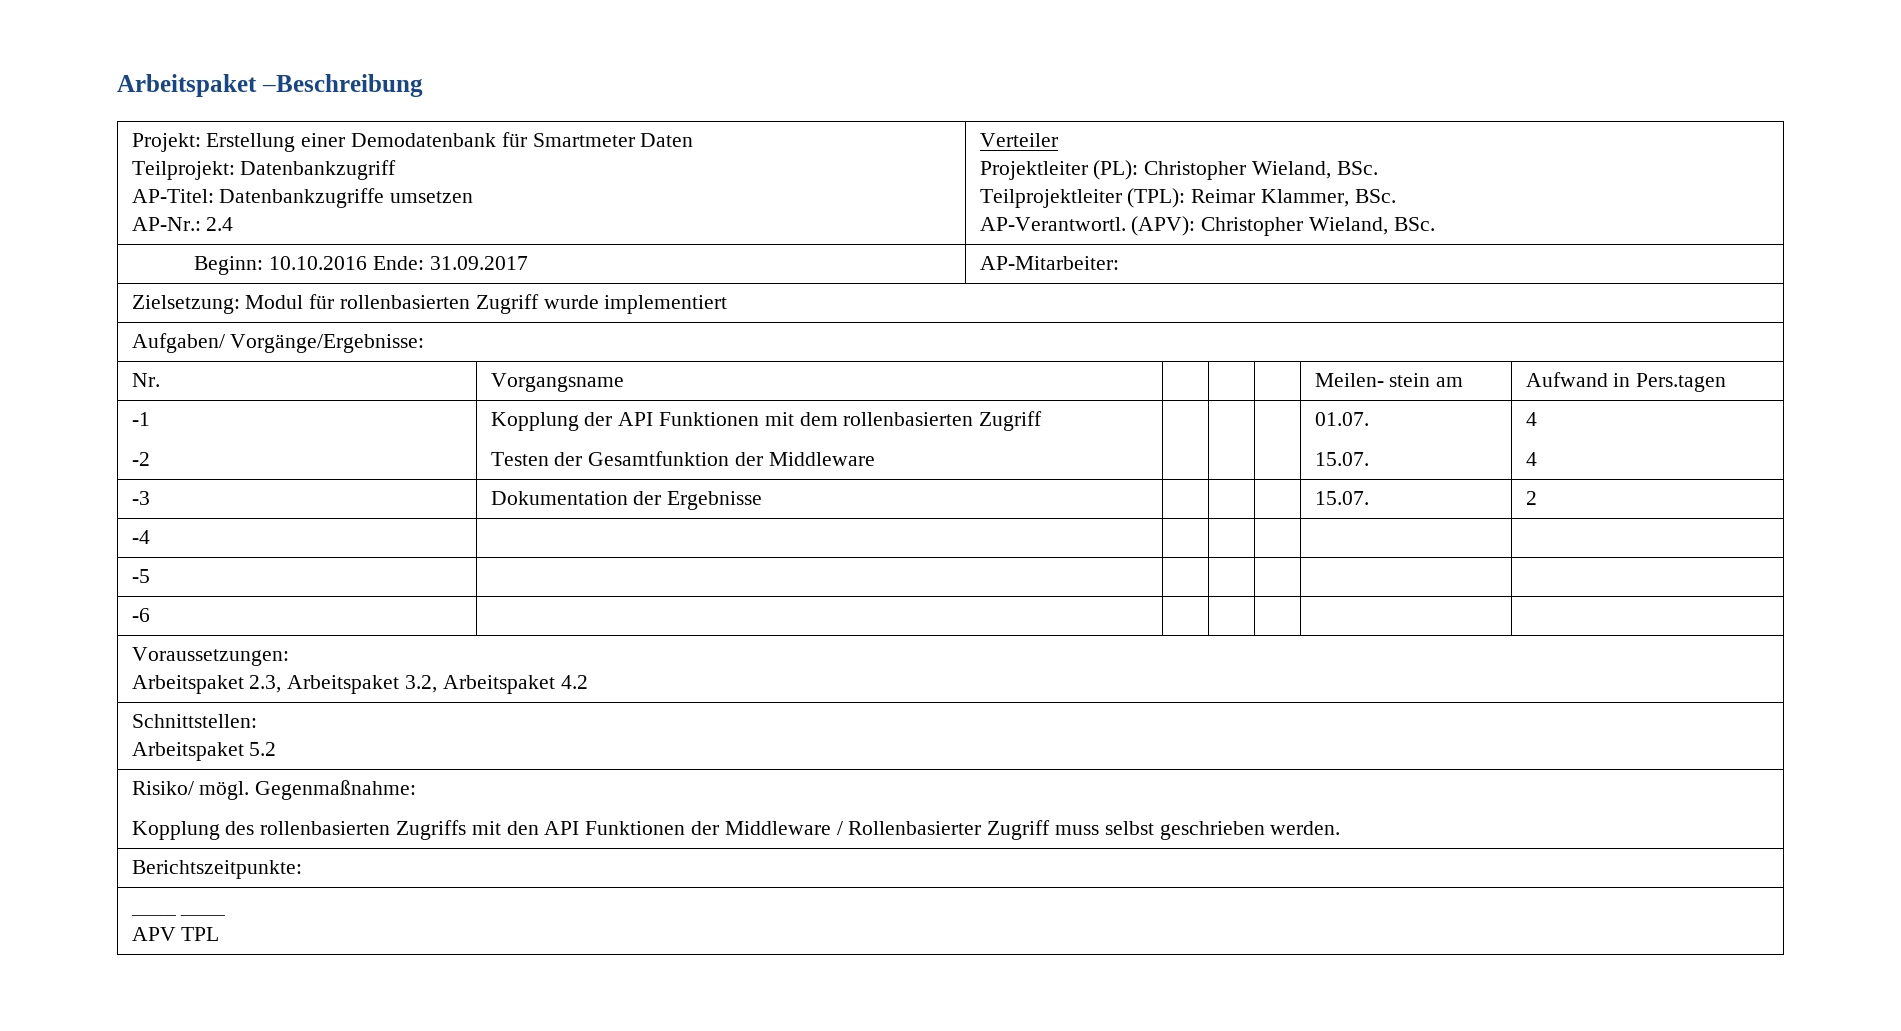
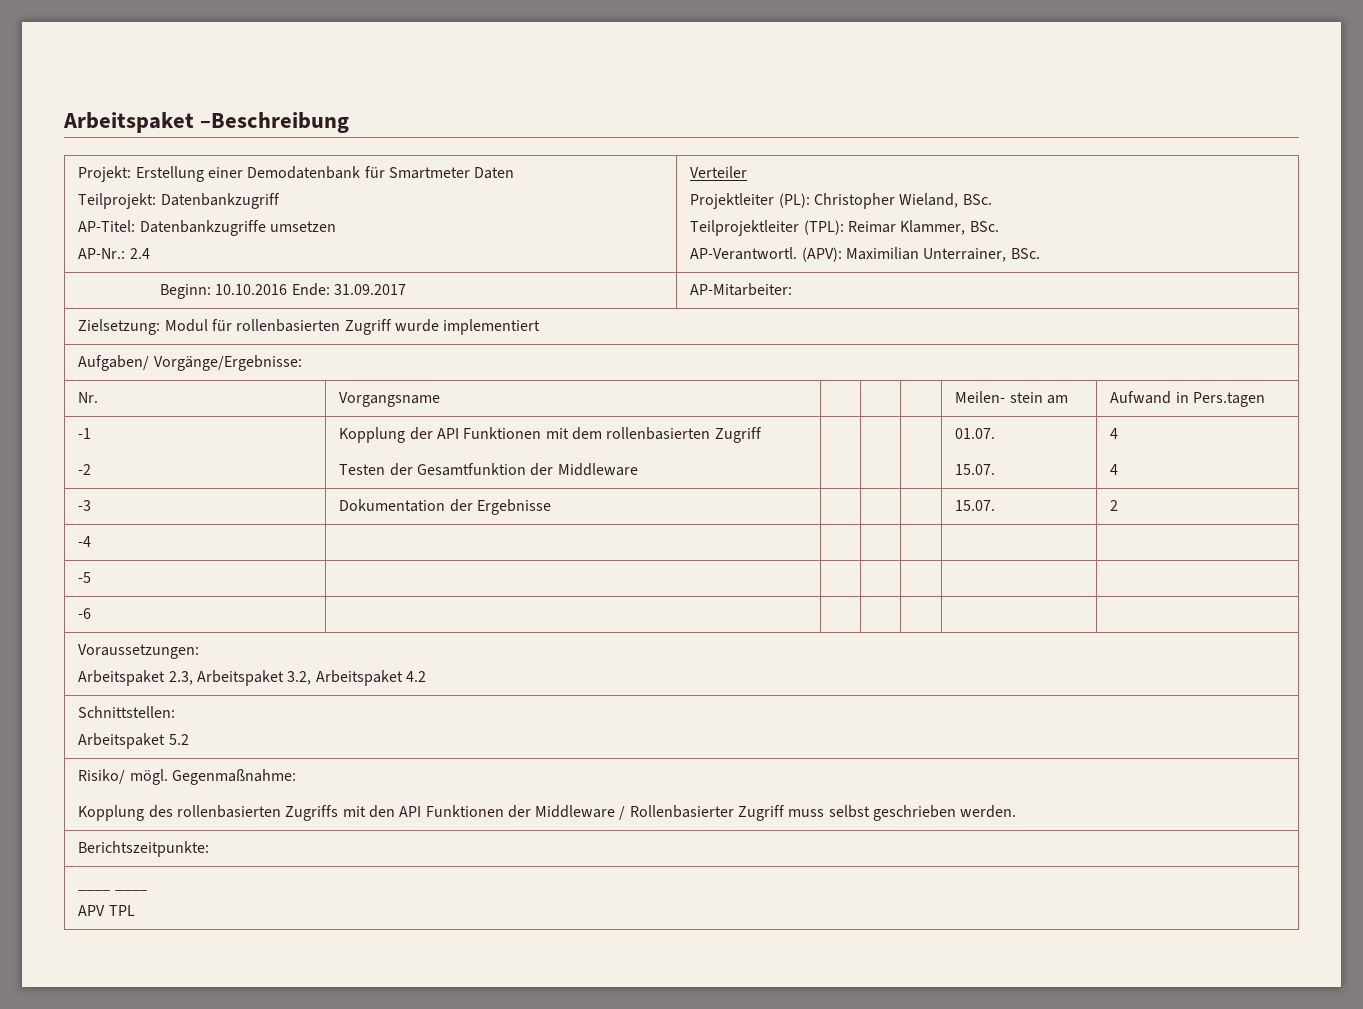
[1201,217,1388,236] Christopher Wieland, -> [845,247,1007,262] Maximilian Unterrainer,

